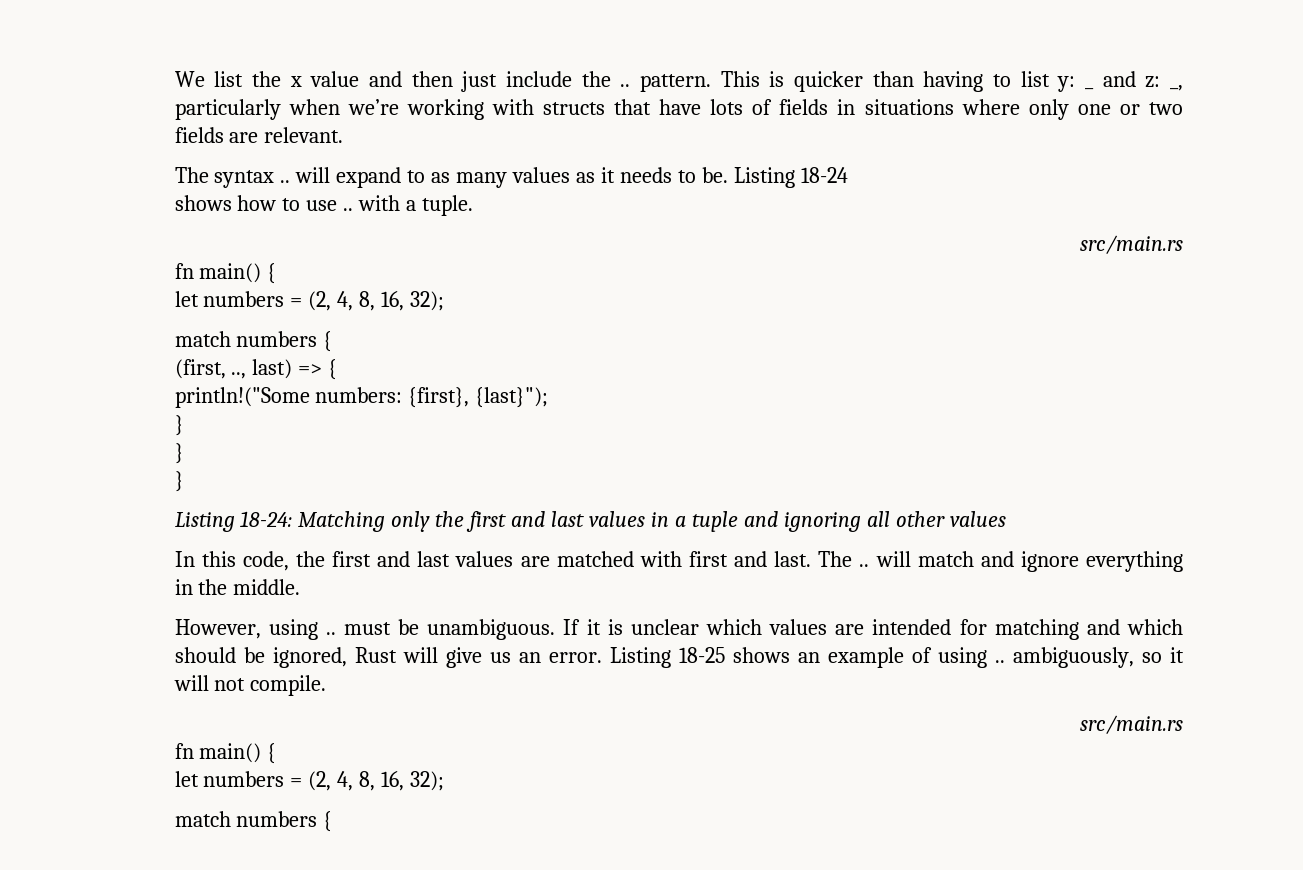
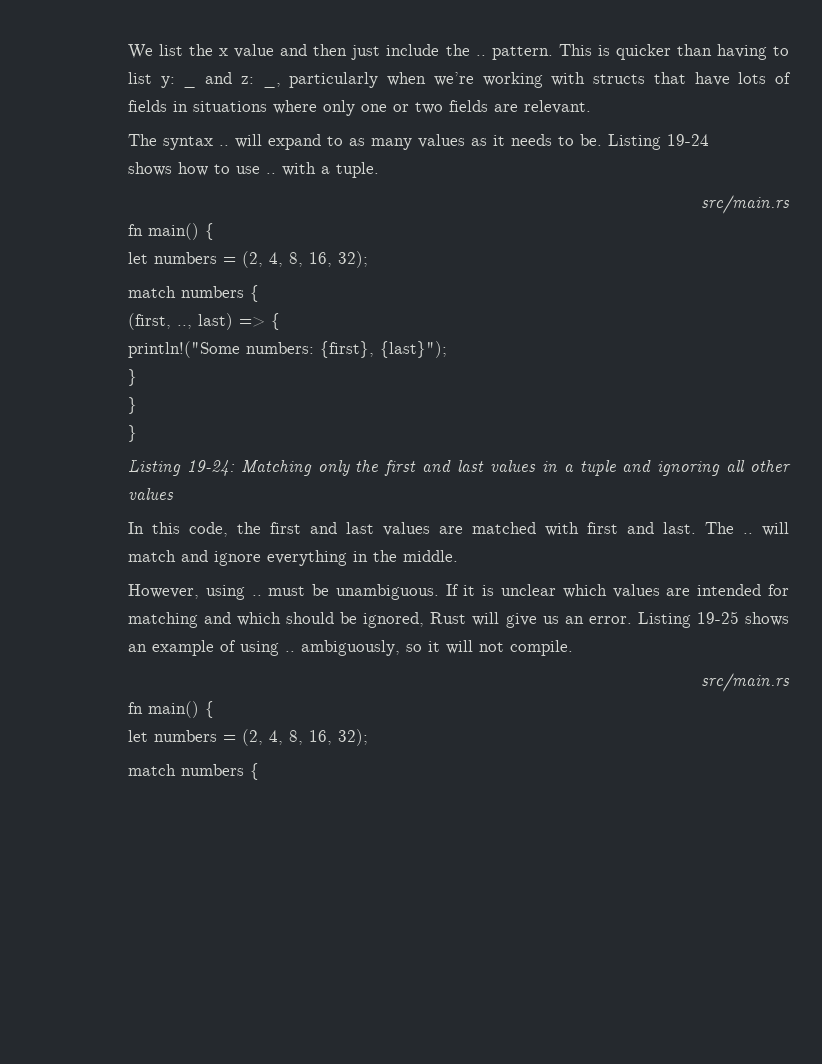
[800,167,848,183] 18-24 -> [666,134,709,146] 19-24
[240,511,293,527] 18-24: -> [186,460,235,476] 19-24:
[678,647,725,663] 18-25 -> [696,611,739,624] 19-25

